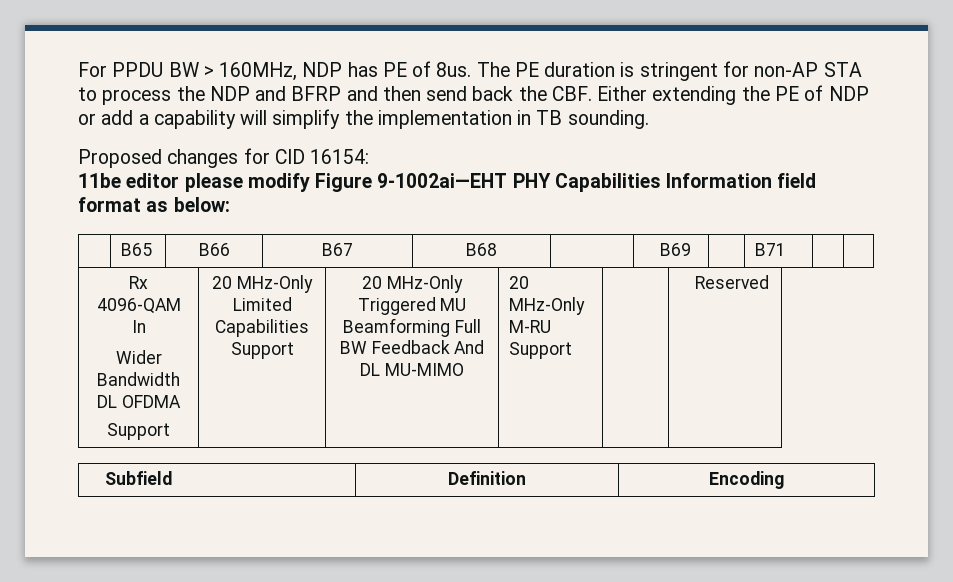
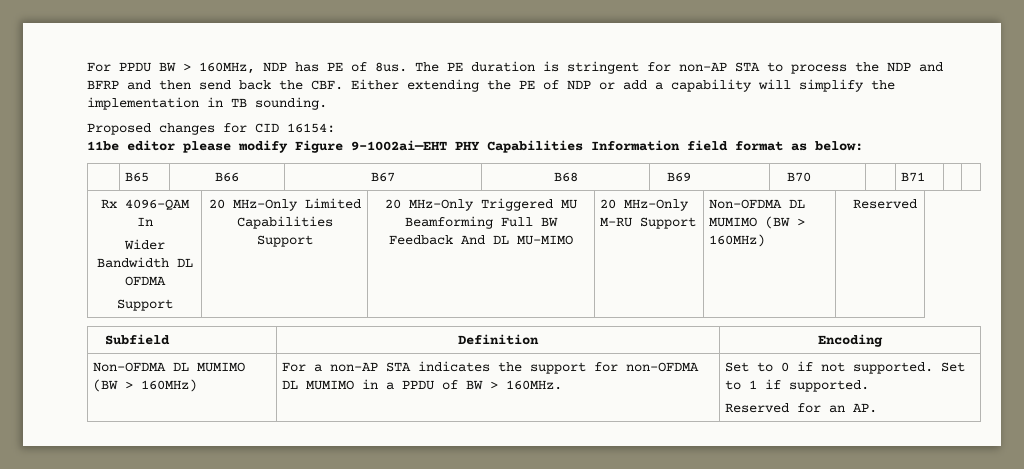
[660,243,692,256] | B69 -> [667,172,692,182] [787,172,812,182] B69 | B70
[695,275,770,289] [105,471,173,485] [448,471,526,485] [709,471,784,489] | Reserved // Subfield | Definition | Encoding -> [708,199,805,209] [708,216,805,229] [708,234,765,247] [853,199,918,209] [105,334,171,345] [458,334,539,345] [818,334,883,347] [92,362,245,372] [92,379,197,392] [281,361,699,374] [281,379,562,390] [724,361,965,374] [724,379,869,392] [724,403,877,413] Non-OFDMA DL MUMIMO (BW > 160MHz) | Reserved // Subfield | Definition | Encoding // Non-OFDMA DL MUMIMO (BW > 160MHz) | For a non-AP STA indicates the support for non-OFDMA DL MUMIMO in a PPDU of BW > 160MHz. | Set to 0 if not supported. Set to 1 if supported. // Reserved for an AP.

